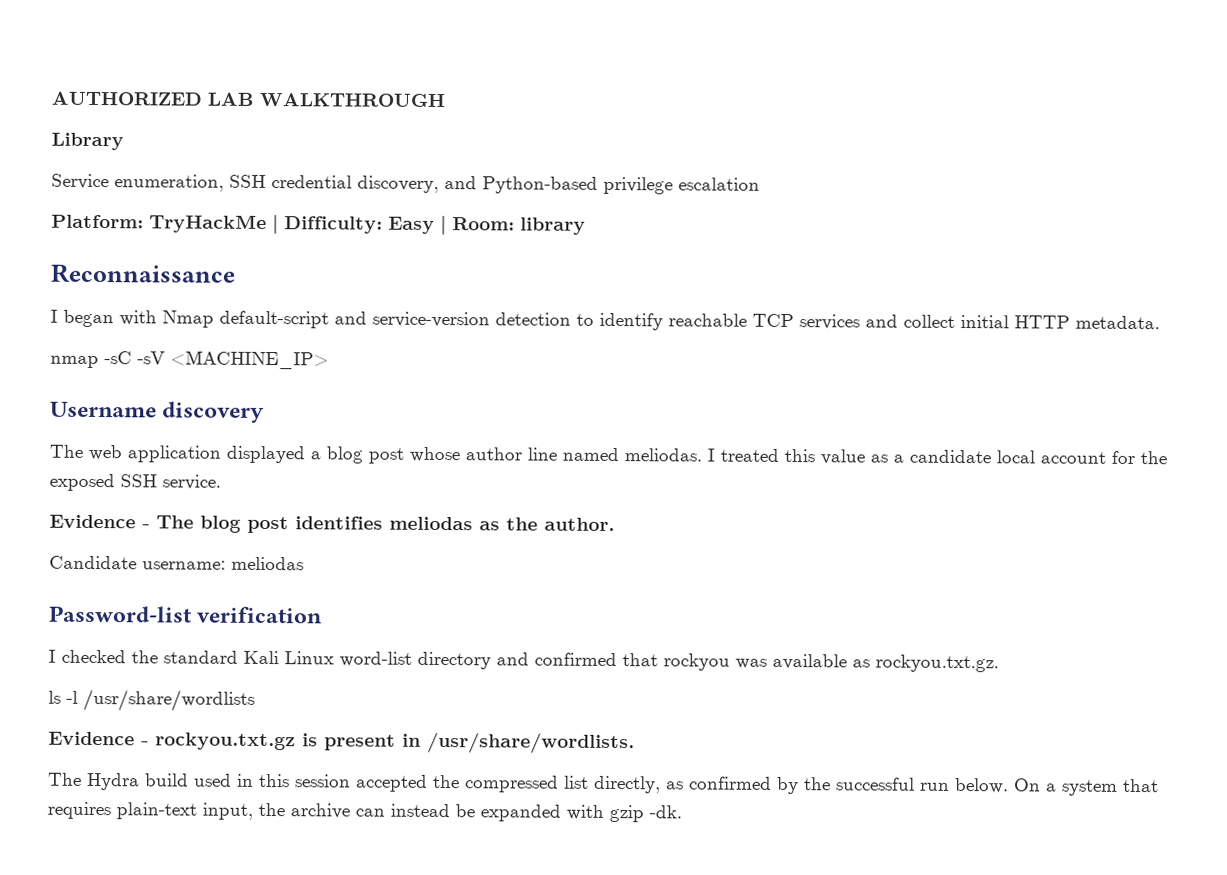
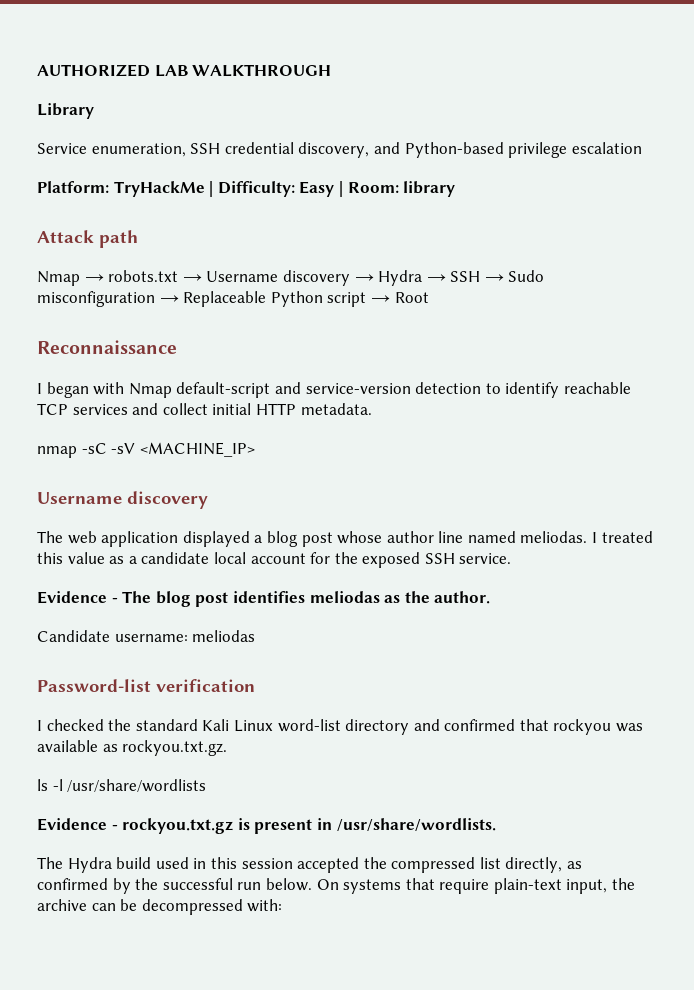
(586, 226) none -> [37,230,138,248] [37,270,545,286] [37,291,429,307] // Attack path // Nmap → robots.txt → Username discovery → Hydra → SSH → Sudo misconfiguration → Replaceable Python script → Root
[1045,778,1159,796] [47,801,111,820] a system that requires -> [343,878,490,894] systems that require
[390,803,682,823] instead be expanded with gzip -dk. -> [120,899,283,915] be decompressed with:

